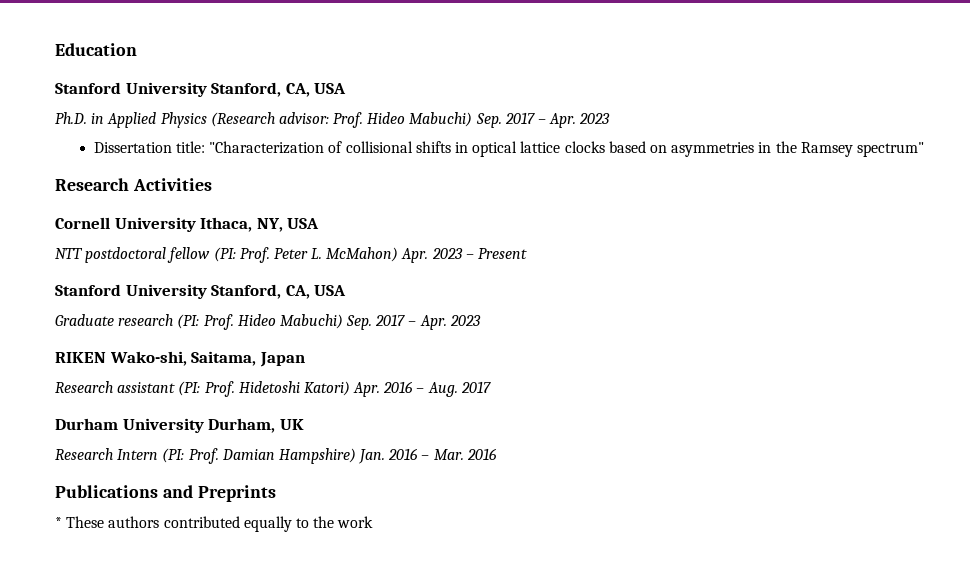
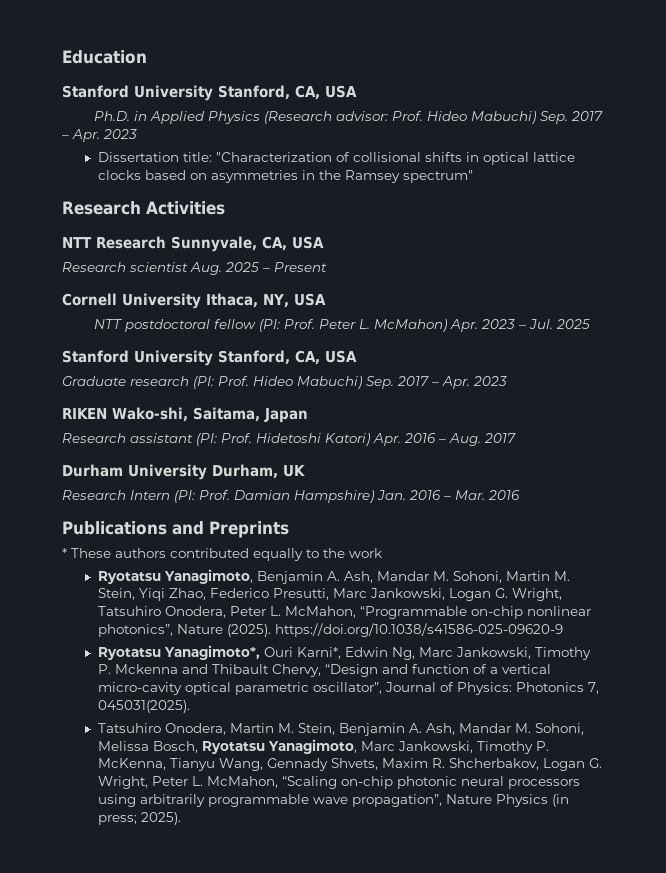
(212, 184) none -> [62,236,324,252] [62,262,327,275] // NTT Research Sunnyvale, CA, USA // Research scientist Aug. 2025 – Present
[478,248,528,259] Present -> [528,319,590,329] Jul. 2025
(374, 522) none -> [97,569,570,584] [97,588,562,601] [97,606,591,619] [97,623,563,637] [97,645,591,660] [97,664,551,677] [97,682,599,695] [97,700,190,713] [97,723,584,736] [97,739,549,754] [97,758,602,771] [97,776,580,789] [97,794,569,807] [97,812,181,825] // Ryotatsu Yanagimoto, Benjamin A. Ash, Mandar M. Sohoni, Martin M. Stein, Yiqi Zhao, Federico Presutti, Marc Jankowski, Logan G. Wright, Tatsuhiro Onodera, Peter L. McMahon, “Programmable on-chip nonlinear photonics”, Nature (2025). https://doi.org/10.1038/s41586-025-09620-9 // Ryotatsu Yanagimoto*, Ouri Karni*, Edwin Ng, Marc Jankowski, Timothy P. Mckenna and Thibault Chervy, “Design and function of a vertical micro-cavity optical parametric oscillator”, Journal of Physics: Photonics 7, 045031(2025). // Tatsuhiro Onodera, Martin M. Stein, Benjamin A. Ash, Mandar M. Sohoni, Melissa Bosch, Ryotatsu Yanagimoto, Marc Jankowski, Timothy P. McKenna, Tianyu Wang, Gennady Shvets, Maxim R. Shcherbakov, Logan G. Wright, Peter L. McMahon, “Scaling on-chip photonic neural processors using arbitrarily programmable wave propagation”, Nature Physics (in press; 2025).

